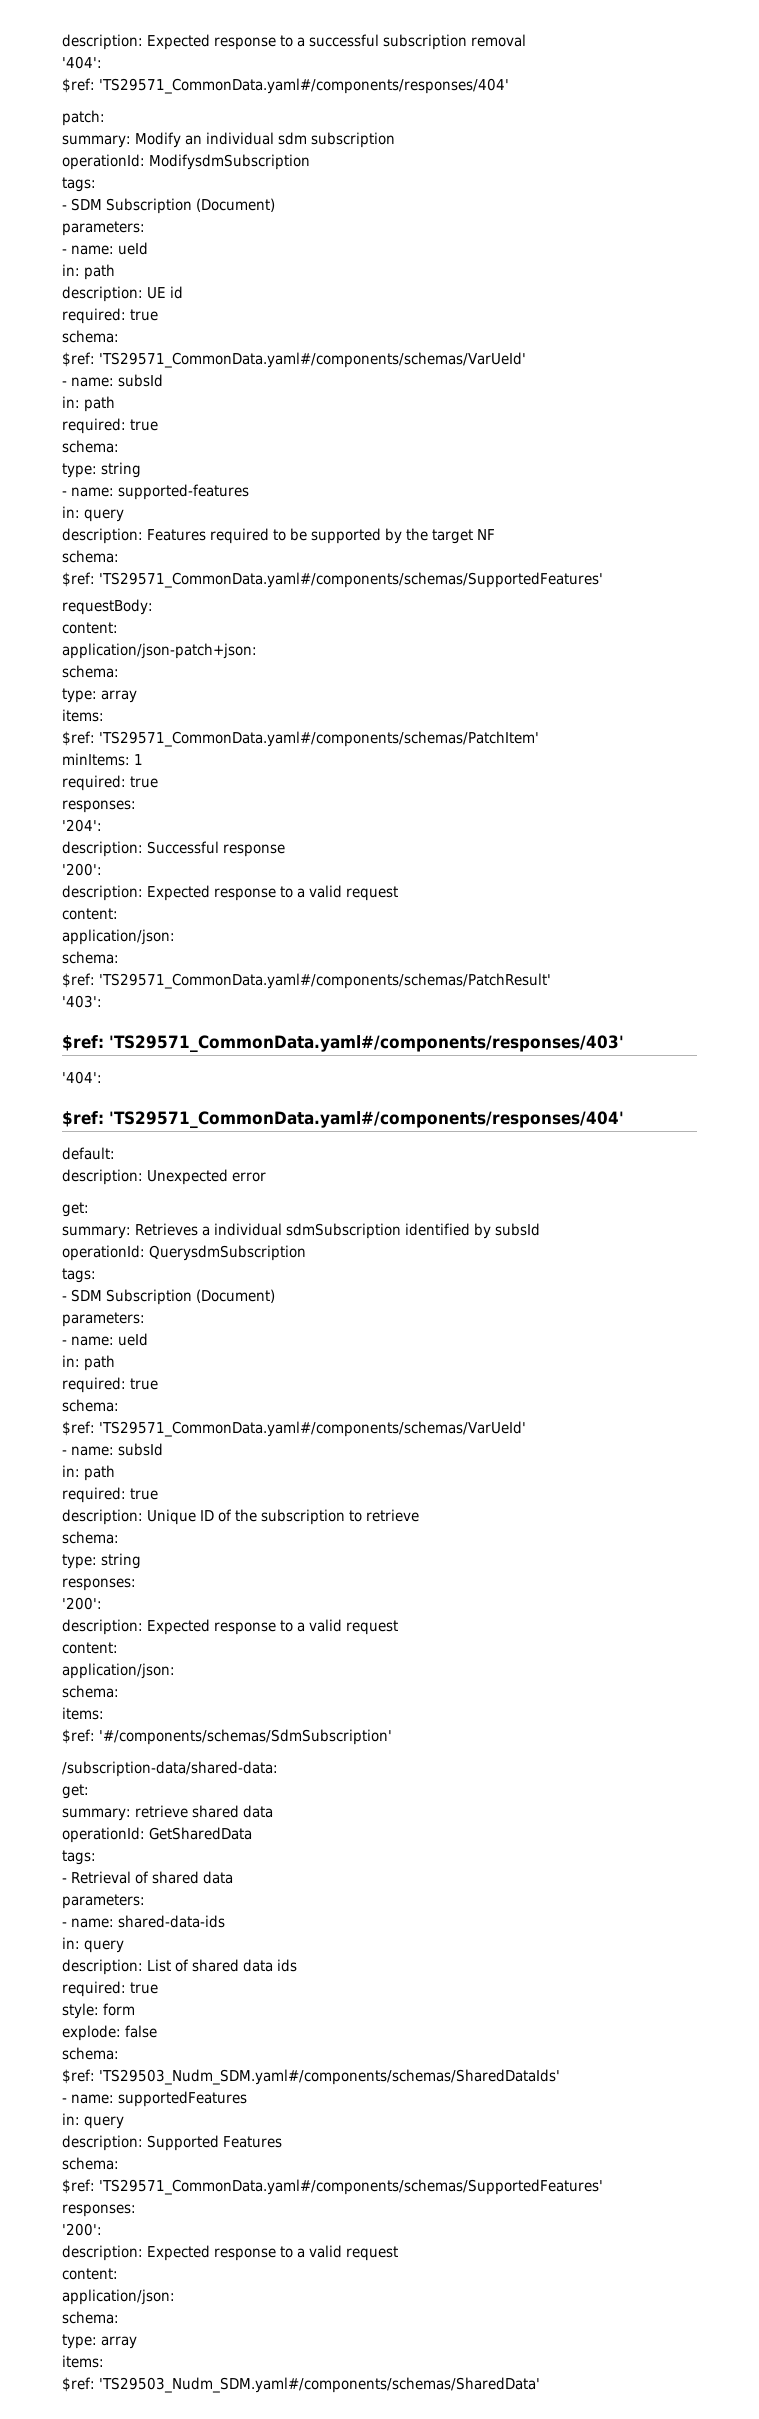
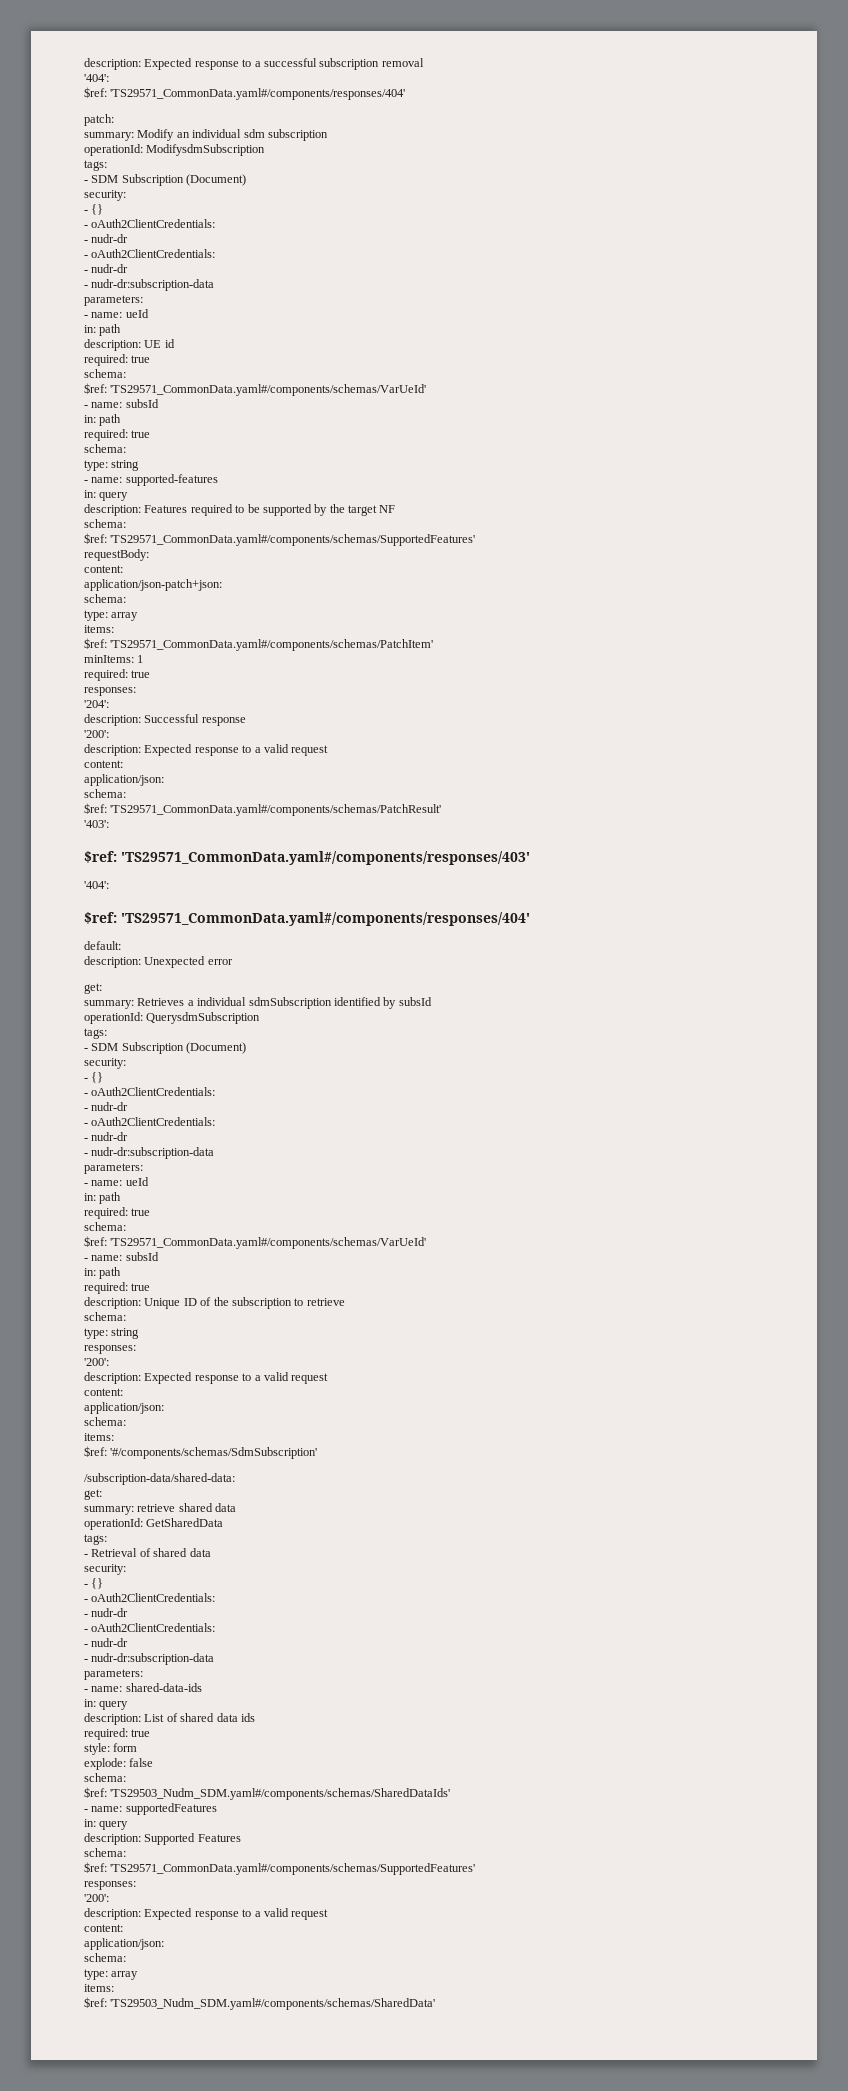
(275, 205) none -> [84,190,126,201] [84,204,104,215] [84,219,216,228] [84,234,129,243] [84,249,216,258] [84,264,129,273] [84,279,215,291] // security: // - {} // - oAuth2ClientCredentials: // - nudr-dr // - oAuth2ClientCredentials: // - nudr-dr // - nudr-dr:subscription-data
(275, 1296) none -> [84,1058,126,1069] [84,1072,104,1083] [84,1087,216,1096] [84,1102,129,1111] [84,1117,216,1126] [84,1132,129,1141] [84,1147,215,1159] // security: // - {} // - oAuth2ClientCredentials: // - nudr-dr // - oAuth2ClientCredentials: // - nudr-dr // - nudr-dr:subscription-data
(233, 1877) none -> [84,1564,126,1575] [84,1578,104,1589] [84,1593,216,1602] [84,1608,129,1617] [84,1623,216,1632] [84,1638,129,1647] [84,1653,215,1665] // security: // - {} // - oAuth2ClientCredentials: // - nudr-dr // - oAuth2ClientCredentials: // - nudr-dr // - nudr-dr:subscription-data

